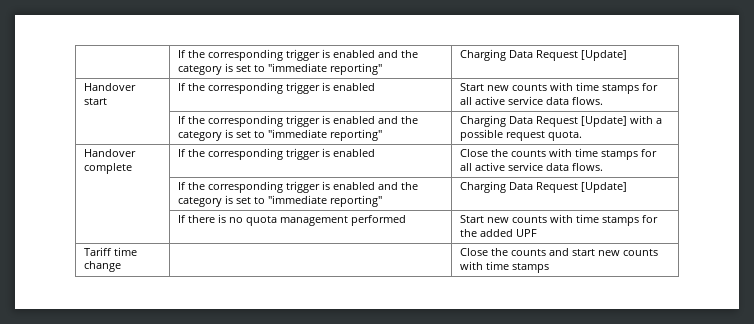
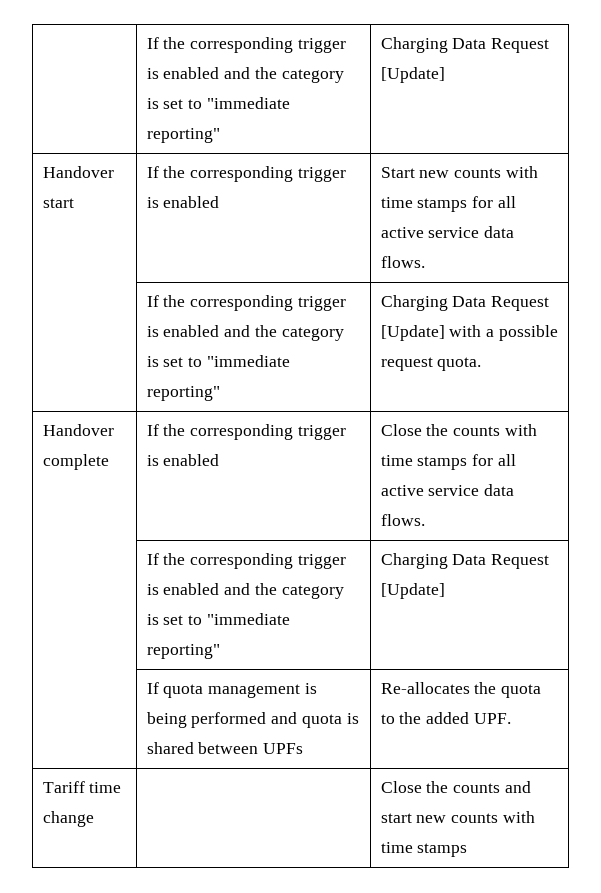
[188,214,407,226] [460,214,659,226] there is no quota management performed | Start new counts with time stamps for -> [163,683,317,698] [146,712,359,728] [146,742,304,754] [380,682,542,698] [380,714,395,724] quota management is being performed and quota is shared between UPFs | Re-allocates the quota to
[516,229,538,237] UPF -> [473,713,511,724] UPF.

